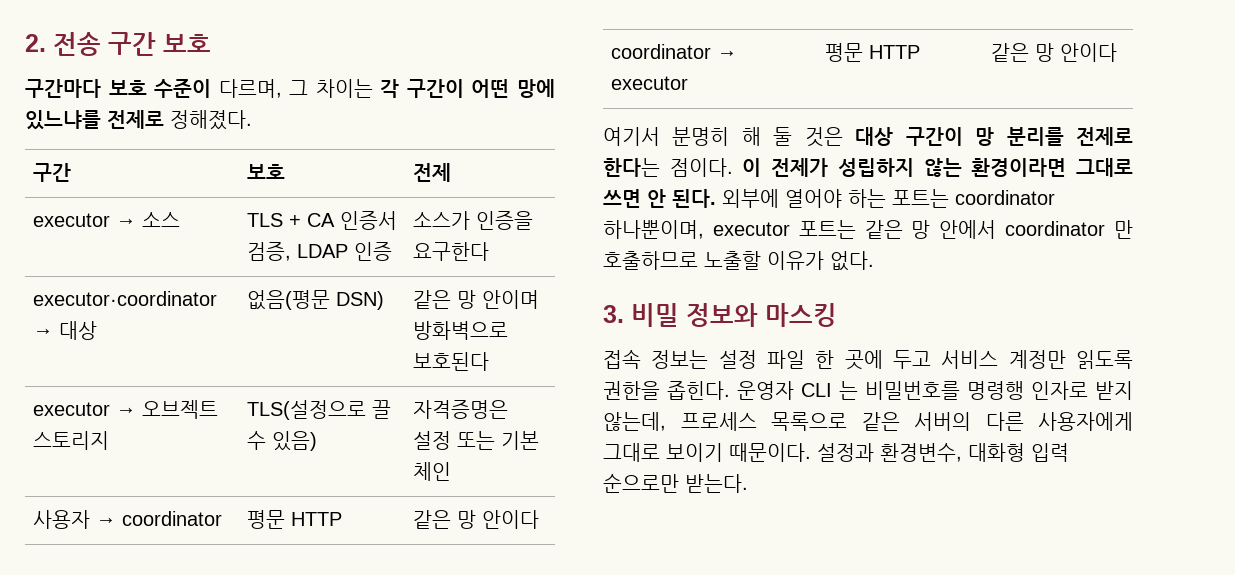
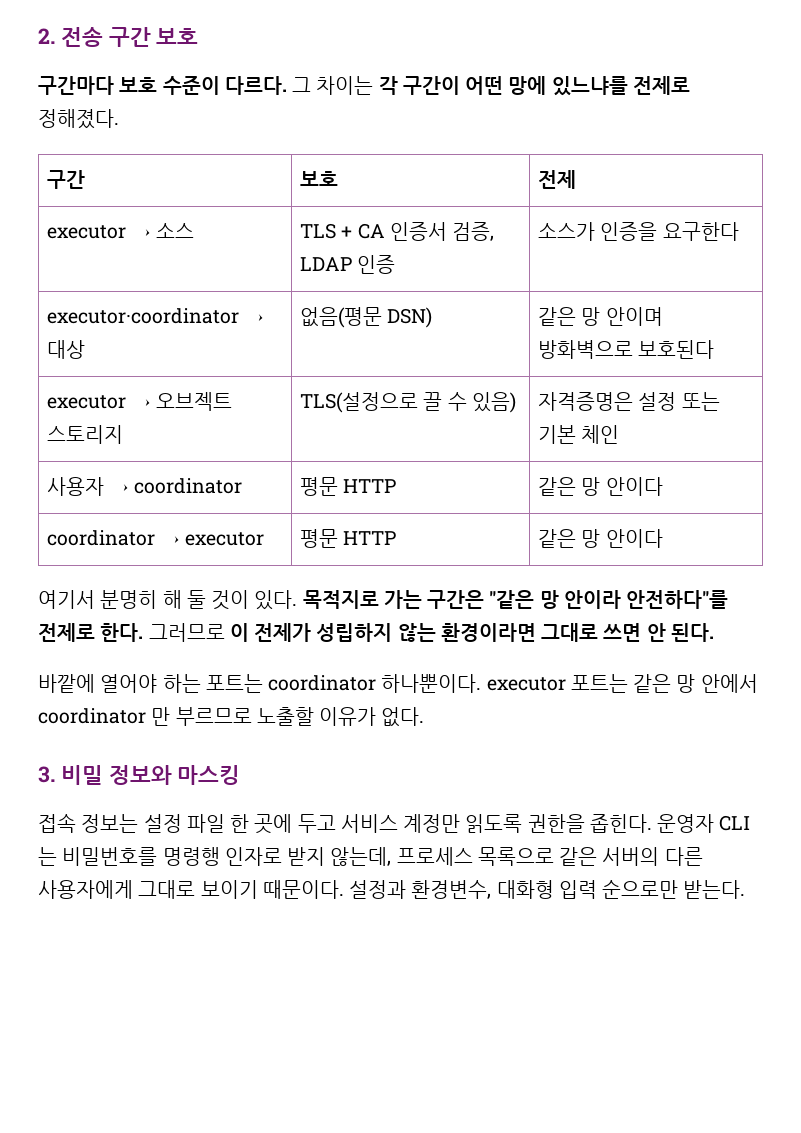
[218,79,282,98] 다르며, -> [224,76,287,95] 다르다.
[804,127,1133,147] [603,158,733,177] 것은 대상 구간이 망 분리를 전제로 한다는 점이다. -> [211,590,729,610] [38,623,225,642] 것이 있다. 목적지로 가는 구간은 "같은 망 안이라 안전하다"를 전제로 한다. 그러므로
[722,189,779,208] 외부에 -> [38,674,95,693] // 바깥에
[603,220,704,239] 하나뿐이며, -> [381,674,482,693] 하나뿐이다.
[603,251,698,270] 호출하므로 -> [175,707,252,726] 부르므로

